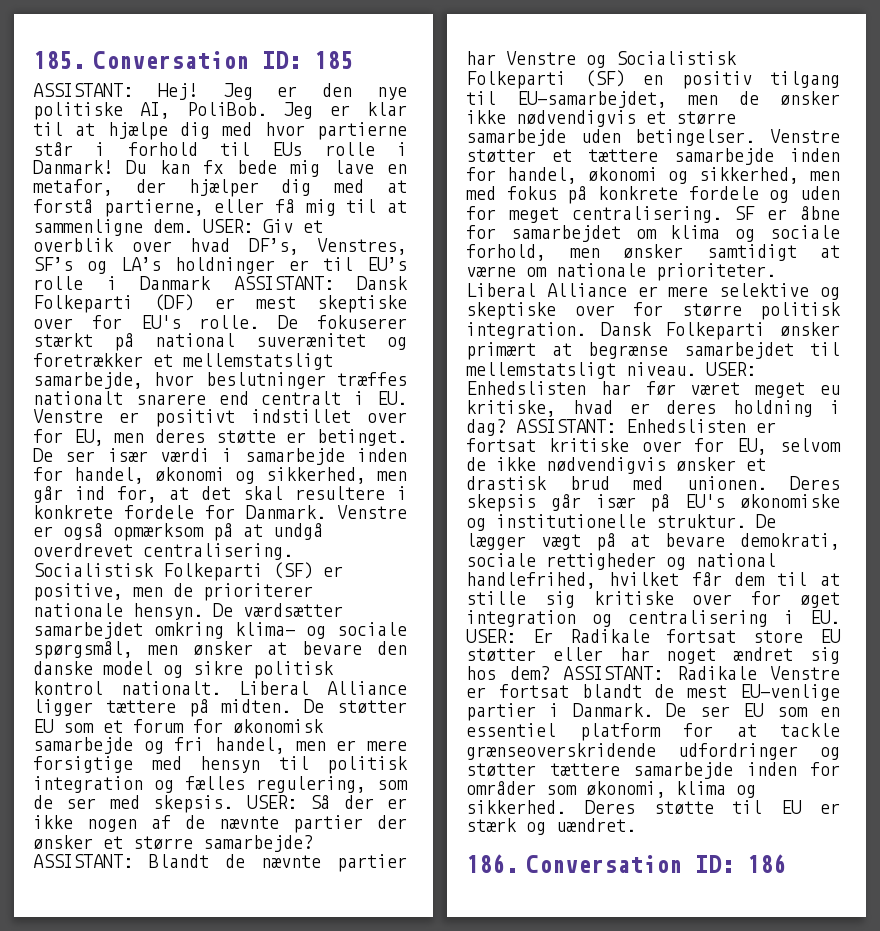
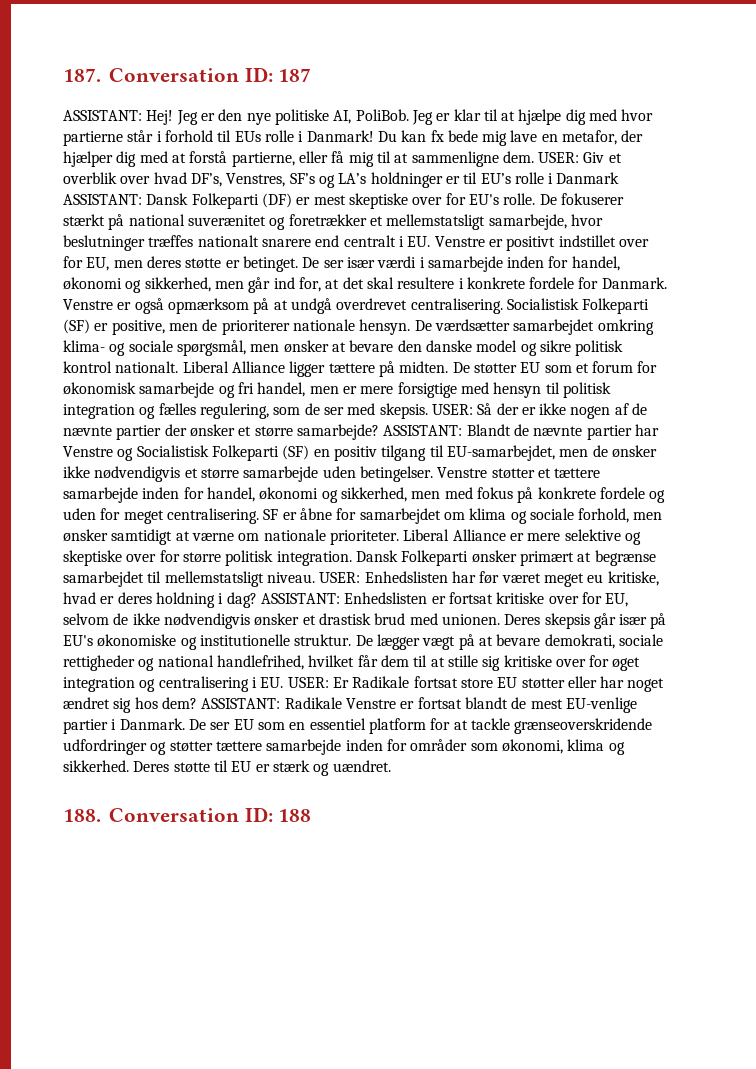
[33,51,353,69] 185. Conversation ID: 185 -> [63,67,312,82] 187. Conversation ID: 187
[466,854,786,873] 186. Conversation ID: 186 -> [63,807,312,822] 188. Conversation ID: 188

